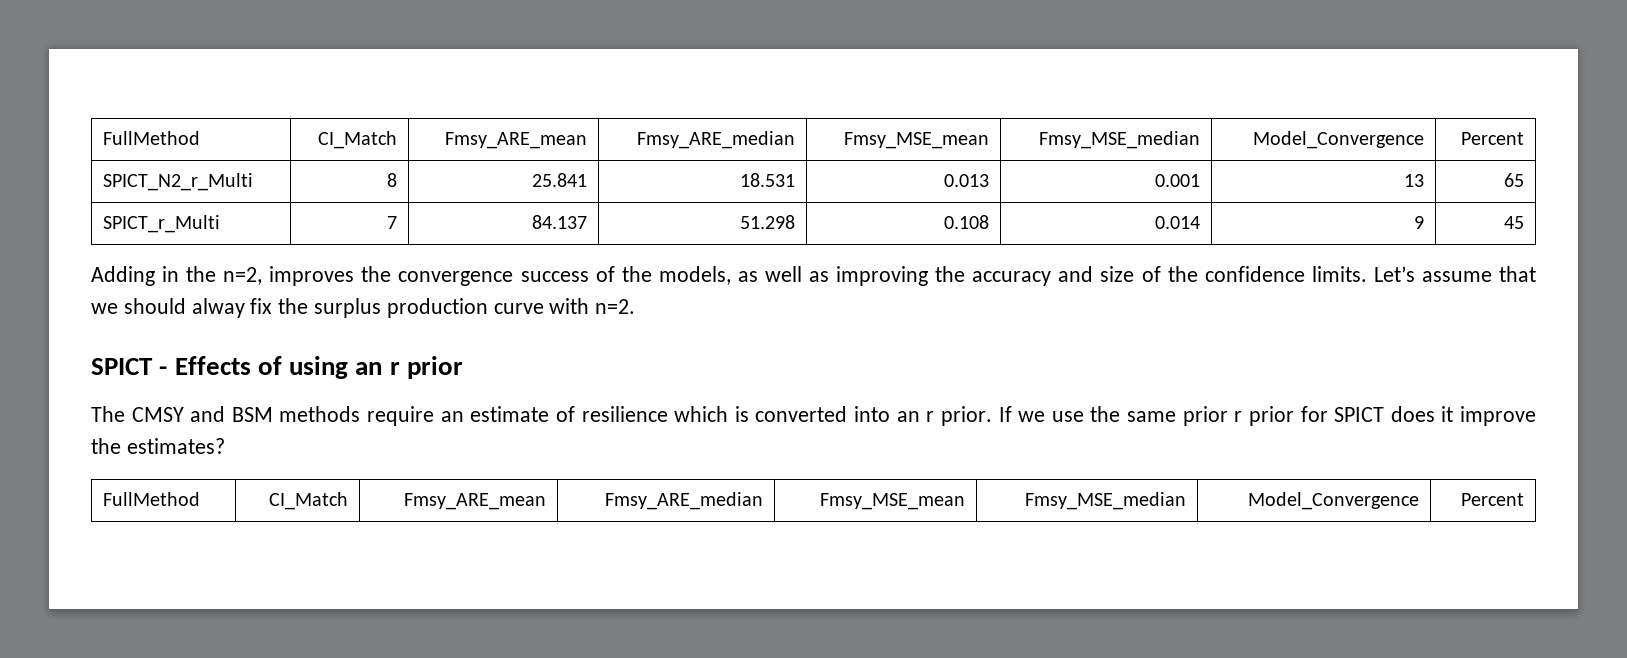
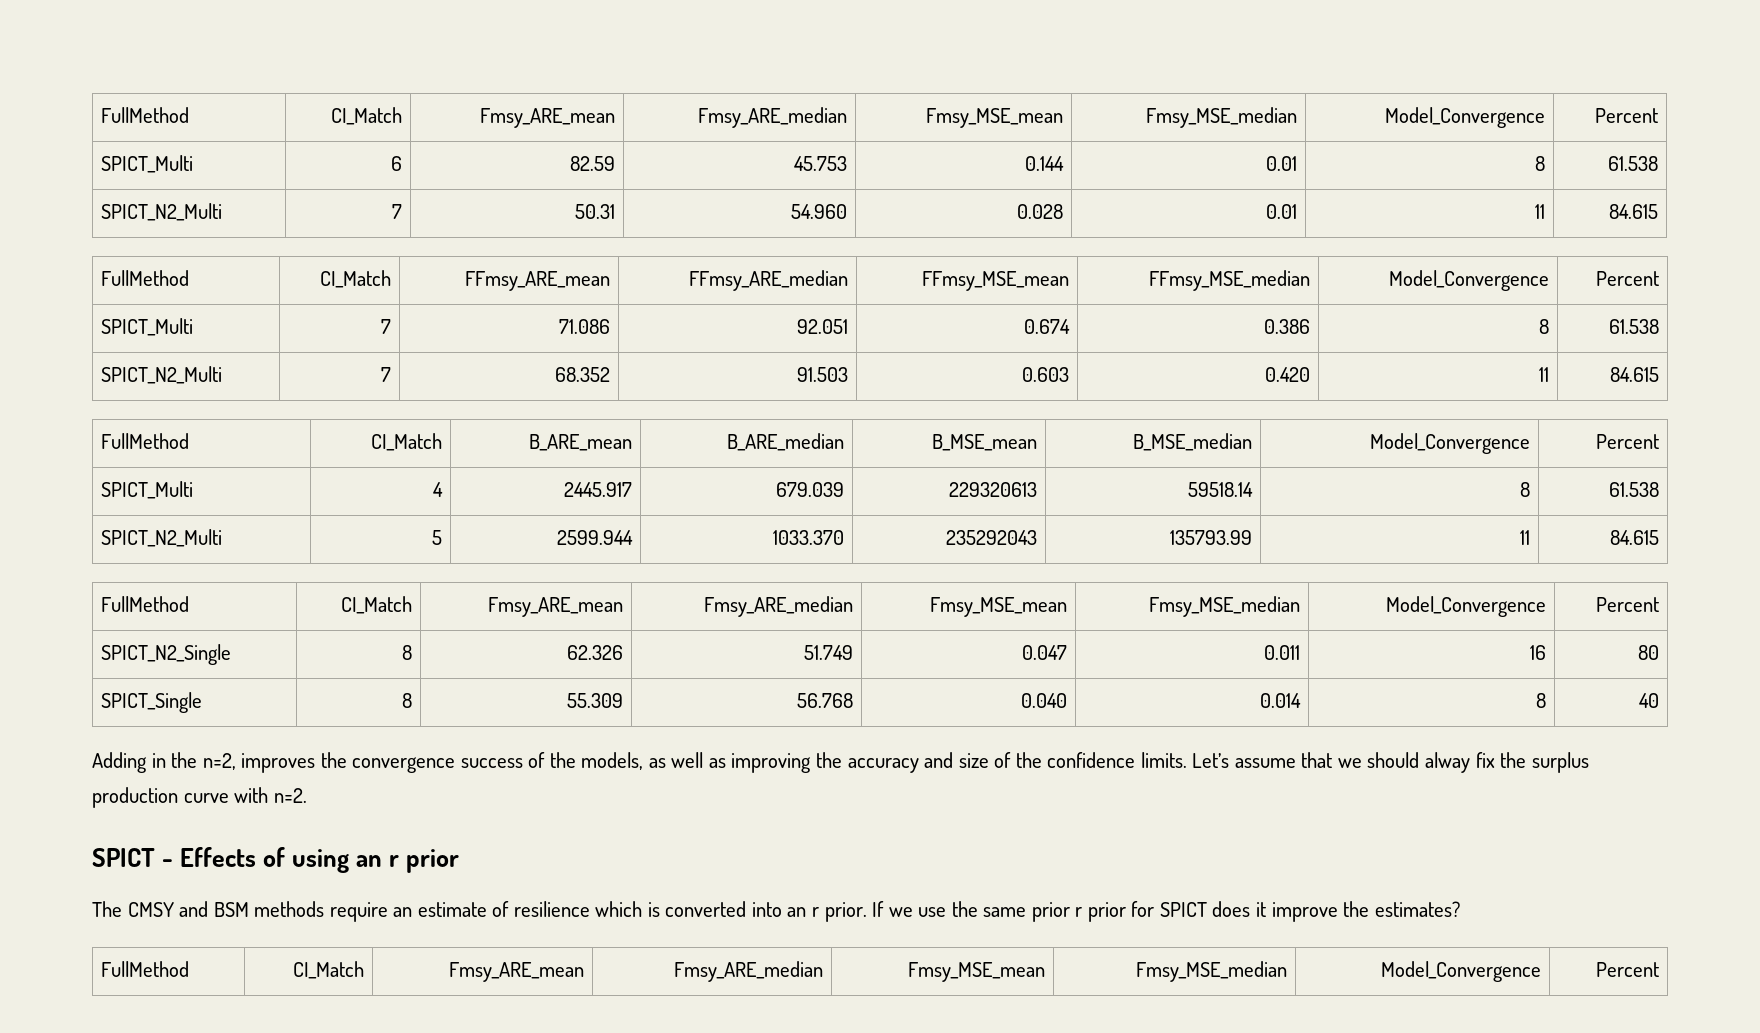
[102,131,200,145] [318,131,398,149] [445,132,588,149] [637,131,796,149] [844,132,990,149] [1039,131,1201,149] [1253,131,1425,149] [1461,132,1525,145] [102,173,253,191] [387,173,398,187] [532,173,588,187] [740,173,796,187] [944,174,990,187] [1155,174,1201,187] [1404,174,1425,187] [1504,173,1525,187] [102,215,220,233] [387,216,398,229] [532,215,588,229] [740,215,796,229] [944,215,990,229] FullMethod | CI_Match | Fmsy_ARE_mean | Fmsy_ARE_median | Fmsy_MSE_mean | Fmsy_MSE_median | Model_Convergence | Percent // SPICT_N2_r_Multi | 8 | 25.841 | 18.531 | 0.013 | 0.001 | 13 | 65 // SPICT_r_Multi | 7 | 84.137 | 51.298 | 0.108 -> [101,107,190,123] [330,107,402,125] [479,108,615,128] [697,107,847,128] [925,108,1063,128] [1145,107,1297,128] [1384,107,1545,128] [1594,108,1658,123] [101,155,194,173] [390,156,402,171] [569,156,615,171] [793,156,847,171] [1024,156,1064,171] [1265,156,1297,171] [1534,156,1545,171] [1607,156,1658,171] [101,203,223,221] [391,204,402,219] [574,204,615,219] [790,204,847,219] [1016,204,1063,219] [1265,204,1297,219] [1534,204,1545,219] [1608,204,1658,219] [101,270,190,286] [319,270,391,288] [464,271,610,291] [688,270,848,291] [921,271,1069,291] [1148,270,1310,291] [1388,270,1549,291] [1595,271,1659,286] [101,318,194,336] [380,319,391,334] [558,319,610,334] [796,319,848,334] [1023,319,1070,334] [1263,319,1310,334] [1538,319,1549,334] [1608,319,1659,334] [101,366,223,384] [380,367,391,382] [554,367,610,382] [796,367,848,382] [1021,367,1069,382] [1264,367,1310,382] [1538,367,1549,382] [1609,367,1659,382] [101,433,190,449] [370,433,442,451] [528,434,632,451] [726,433,844,451] [931,434,1037,451] [1132,433,1252,451] [1369,433,1530,454] [1595,434,1659,449] [101,481,194,499] [432,482,443,497] [563,482,632,497] [775,482,844,497] [948,482,1037,497] [1187,482,1253,497] [1519,482,1530,497] [1608,482,1659,497] [101,529,223,547] [431,530,442,545] [556,530,633,545] [772,530,844,545] [945,530,1037,545] [1169,530,1252,545] [1519,530,1530,545] [1609,530,1659,545] [101,596,190,612] [340,596,412,614] [487,597,623,617] [703,596,853,617] [929,597,1067,617] [1148,596,1300,617] [1385,596,1546,617] [1595,597,1659,612] [101,644,232,665] [401,645,412,660] [566,645,623,660] [803,645,853,660] [1021,645,1067,660] [1263,645,1300,660] [1529,645,1546,660] [1637,645,1659,660] [101,692,203,713] [401,693,412,708] [566,693,623,708] [796,693,853,708] [1020,693,1067,708] FullMethod | CI_Match | Fmsy_ARE_mean | Fmsy_ARE_median | Fmsy_MSE_mean | Fmsy_MSE_median | Model_Convergence | Percent // SPICT_Multi | 6 | 82.59 | 45.753 | 0.144 | 0.01 | 8 | 61.538 // SPICT_N2_Multi | 7 | 50.31 | 54.960 | 0.028 | 0.01 | 11 | 84.615 // FullMethod | CI_Match | FFmsy_ARE_mean | FFmsy_ARE_median | FFmsy_MSE_mean | FFmsy_MSE_median | Model_Convergence | Percent // SPICT_Multi | 7 | 71.086 | 92.051 | 0.674 | 0.386 | 8 | 61.538 // SPICT_N2_Multi | 7 | 68.352 | 91.503 | 0.603 | 0.420 | 11 | 84.615 // FullMethod | CI_Match | B_ARE_mean | B_ARE_median | B_MSE_mean | B_MSE_median | Model_Convergence | Percent // SPICT_Multi | 4 | 2445.917 | 679.039 | 229320613 | 59518.14 | 8 | 61.538 // SPICT_N2_Multi | 5 | 2599.944 | 1033.370 | 235292043 | 135793.99 | 11 | 84.615 // FullMethod | CI_Match | Fmsy_ARE_mean | Fmsy_ARE_median | Fmsy_MSE_mean | Fmsy_MSE_median | Model_Convergence | Percent // SPICT_N2_Single | 8 | 62.326 | 51.749 | 0.047 | 0.011 | 16 | 80 // SPICT_Single | 8 | 55.309 | 56.768 | 0.040
[1414,216,1425,229] [1504,216,1525,229] 9 | 45 -> [1535,693,1546,708] [1638,693,1659,708] 8 | 40

